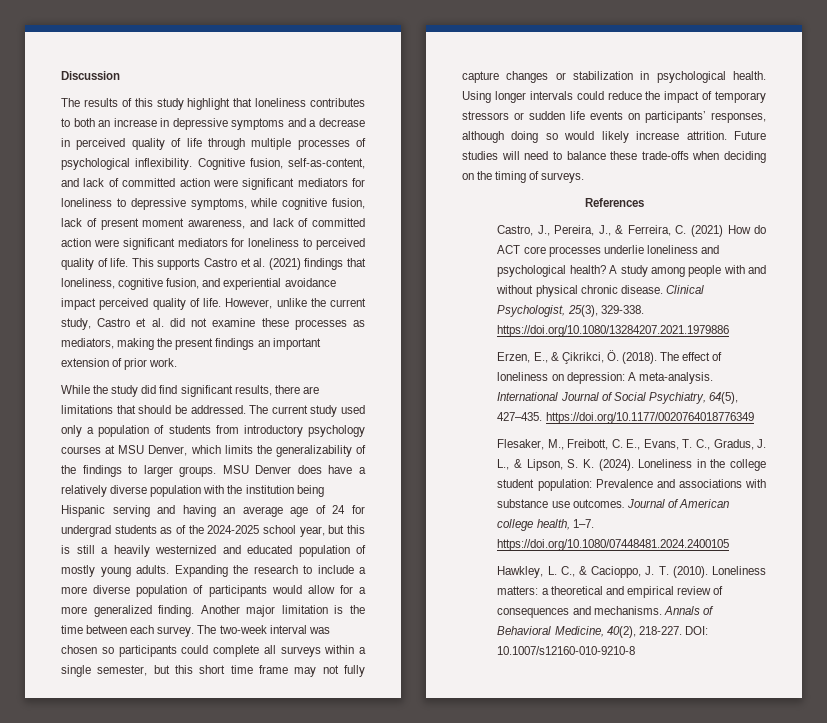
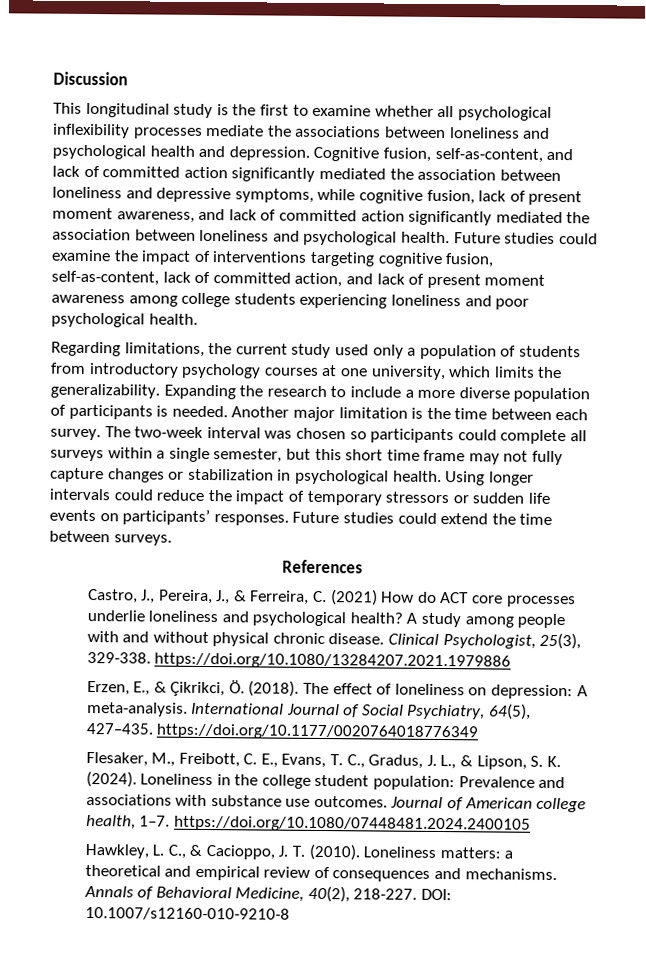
[61,98,365,110] [61,118,365,130] [61,138,366,150] [61,158,193,170] The results of this study highlight that loneliness contributes to both an increase in depressive symptoms and a decrease in perceived quality of life through multiple processes of psychological inflexibility. -> [53,102,552,121] [53,123,551,139] [52,144,310,161] This longitudinal study is the first to examine whether all psychological inflexibility processes mediate the associations between loneliness and psychological health and depression.
[212,178,365,190] [61,198,126,207] were significant mediators for loneliness to -> [231,167,561,182] [52,186,153,199] significantly mediated the association between loneliness and
[93,238,365,250] [61,258,366,270] [61,278,336,290] [61,298,366,310] [61,318,366,330] [61,338,321,350] [61,358,178,370] [61,385,319,397] [61,405,269,414] were significant mediators for loneliness to perceived quality of life. This supports Castro et al. (2021) findings that loneliness, cognitive fusion, and experiential avoidance impact perceived quality of life. However, unlike the current study, Castro et al. did not examine these processes as mediators, making the present findings an important extension of prior work. // While the study did find significant results, there are limitations that should be addressed. The -> [408,210,591,226] [52,228,598,246] [51,249,495,268] [51,270,546,289] [51,292,530,310] [51,312,198,328] [51,341,233,357] significantly mediated the association between loneliness and psychological health. Future studies could examine the impact of interventions targeting cognitive fusion, self-as-content, lack of committed action, and lack of present moment awareness among college students experiencing loneliness and poor psychological health. // Regarding limitations, the
[118,445,188,456] MSU Denver, -> [339,365,446,381] one university,
[275,445,366,457] [61,465,366,477] [61,485,324,497] [61,505,365,517] [61,525,365,537] [61,545,366,557] [61,565,169,577] generalizability of the findings to larger groups. MSU Denver does have a relatively diverse population with the institution being Hispanic serving and having an average age of 24 for undergrad students as of the 2024-2025 school year, but this is still a heavily westernized and educated population of mostly young adults. -> [50,383,160,399] generalizability.
[271,585,366,594] [61,605,195,617] would allow for a more generalized finding. -> [156,405,228,418] is needed.
[711,112,766,123] [462,131,766,143] [462,151,766,163] [462,171,540,183] responses, although doing so would likely increase attrition. Future studies will need to balance these trade-offs when deciding on the timing of -> [213,511,553,526] [49,530,110,543] responses. Future studies could extend the time between

